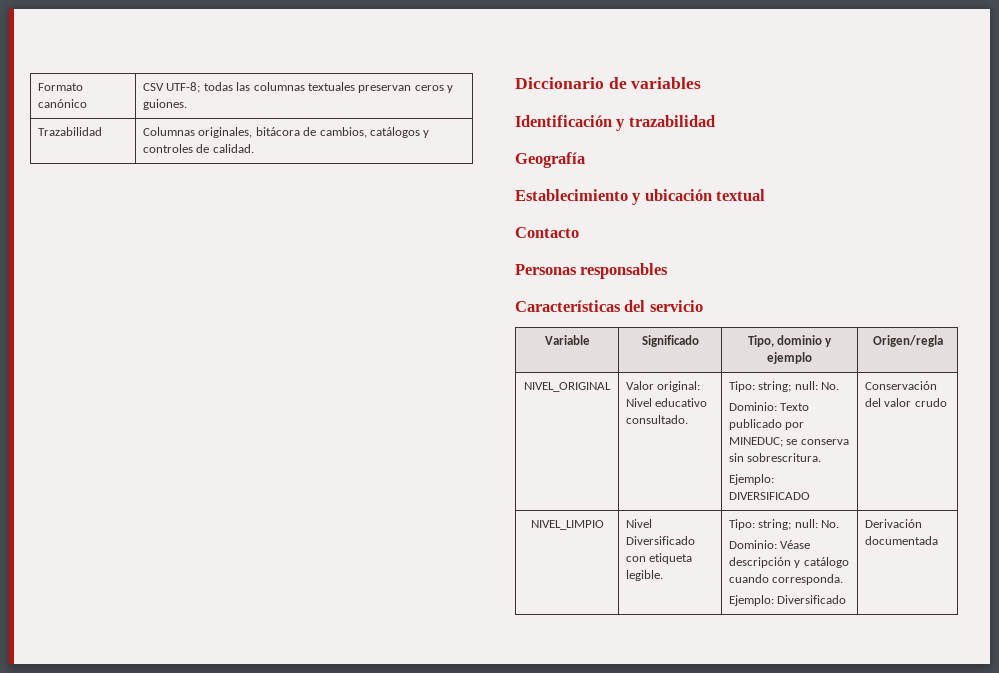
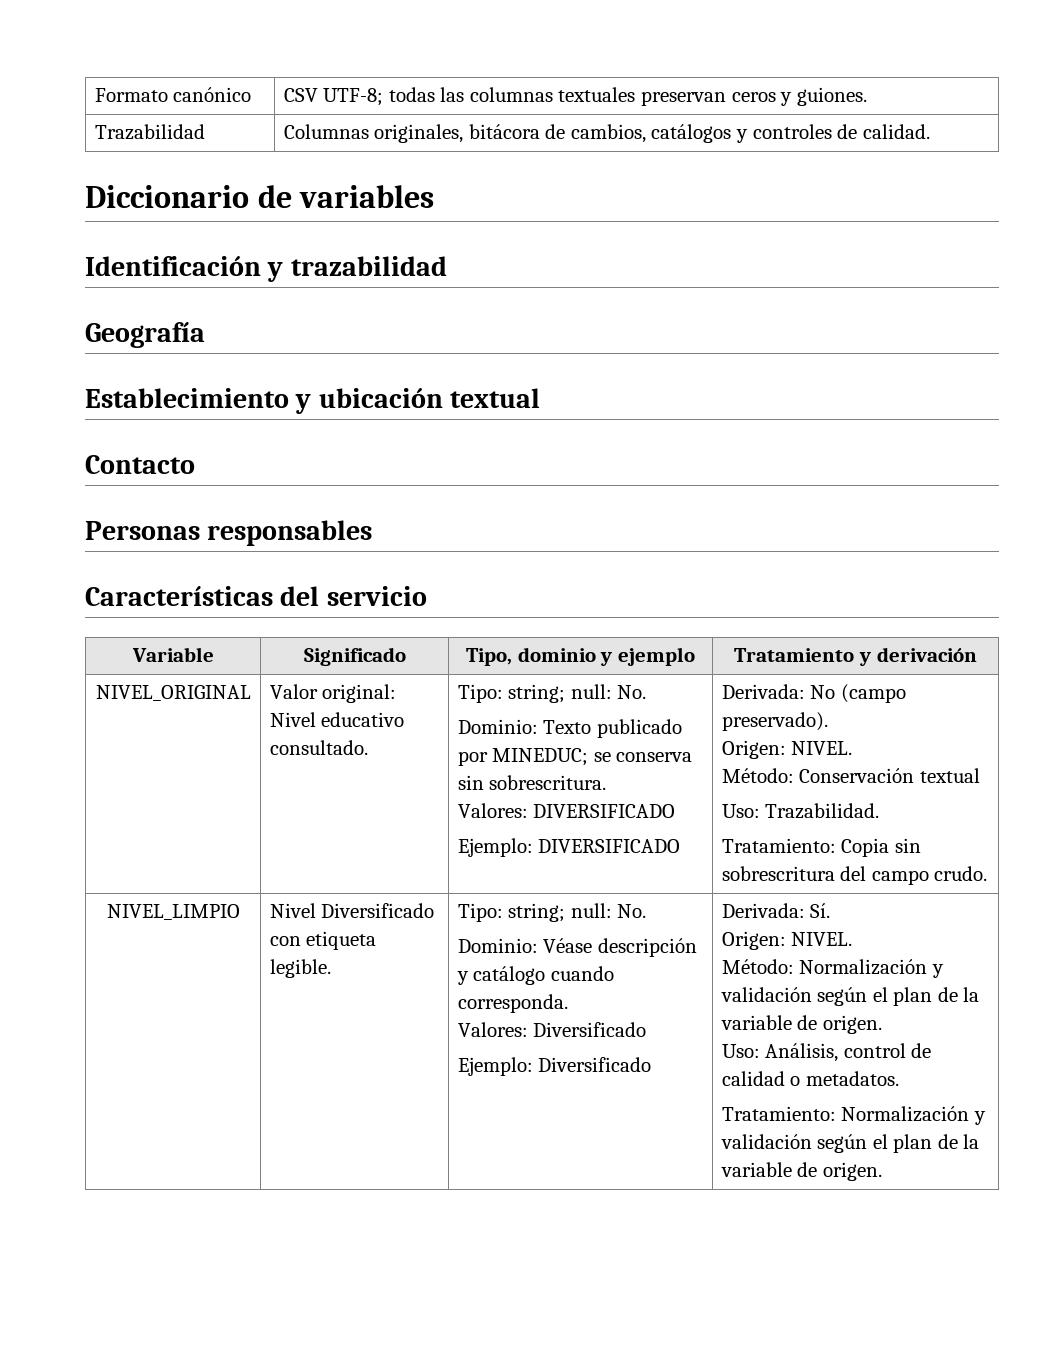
[872,335,943,347] Origen/regla -> [734,647,977,666] Tratamiento y derivación
(822, 457) none -> [457,803,676,818] // Valores: DIVERSIFICADO
[865,381,938,390] [865,398,947,407] Conservación del valor crudo -> [721,684,906,703] [721,712,828,731] [721,740,853,759] [721,768,980,783] [721,803,880,819] [721,838,921,857] [721,866,988,885] Derivada: No (campo preservado). // Origen: NIVEL. // Método: Conservación textual // Uso: Trazabilidad. // Tratamiento: Copia sin sobrescritura del campo crudo.
(844, 579) none -> [457,1022,647,1037] // Valores: Diversificado
[865,519,923,528] [865,536,939,545] Derivación documentada -> [721,903,831,918] [721,931,853,950] [721,959,944,978] [720,987,980,1006] [720,1015,882,1034] [721,1043,932,1062] [721,1071,899,1086] [721,1106,986,1125] [720,1134,980,1153] [720,1162,882,1181] Derivada: Sí. // Origen: NIVEL. // Método: Normalización y validación según el plan de la variable de origen. // Uso: Análisis, control de calidad o metadatos. // Tratamiento: Normalización y validación según el plan de la variable de origen.

